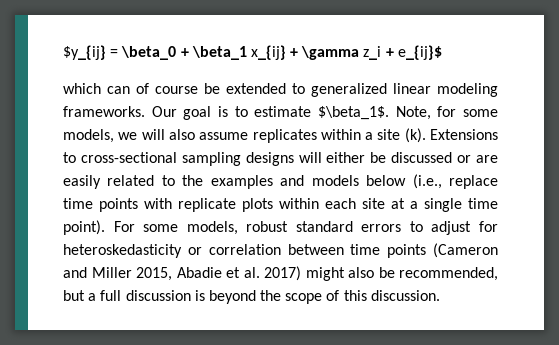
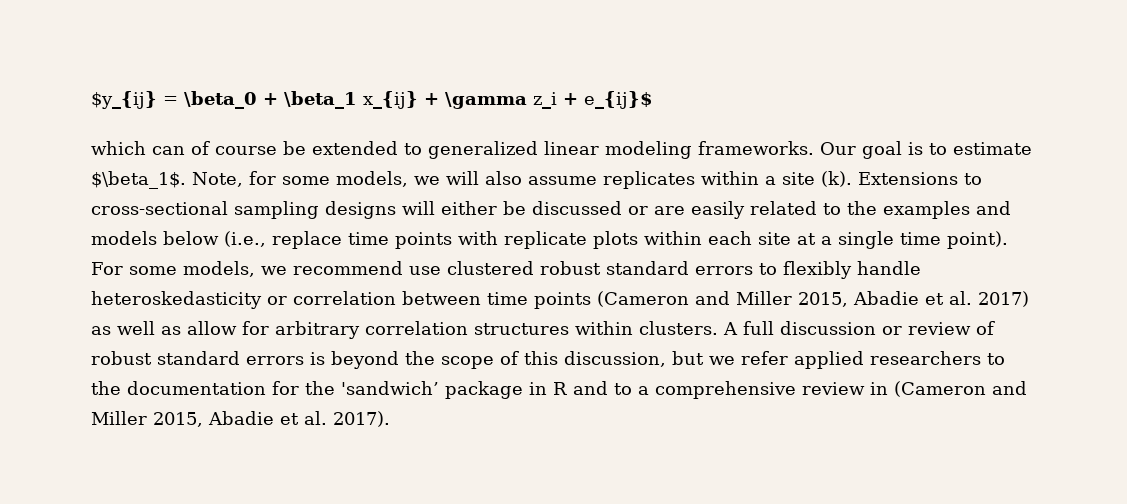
(238, 228) none -> [260,261,534,275] we recommend use clustered
[431,221,498,235] adjust for -> [782,261,921,279] flexibly handle
[305,267,498,281] [63,290,191,301] might also be recommended, but a full discussion -> [91,321,995,339] [91,351,304,365] as well as allow for arbitrary correlation structures within clusters. A full discussion or review of robust standard errors
[370,290,440,301] discussion. -> [564,351,1005,369] [91,381,1027,399] [91,411,390,427] discussion, but we refer applied researchers to the documentation for the 'sandwich’ package in R and to a comprehensive review in (Cameron and Miller 2015, Abadie et al. 2017).

